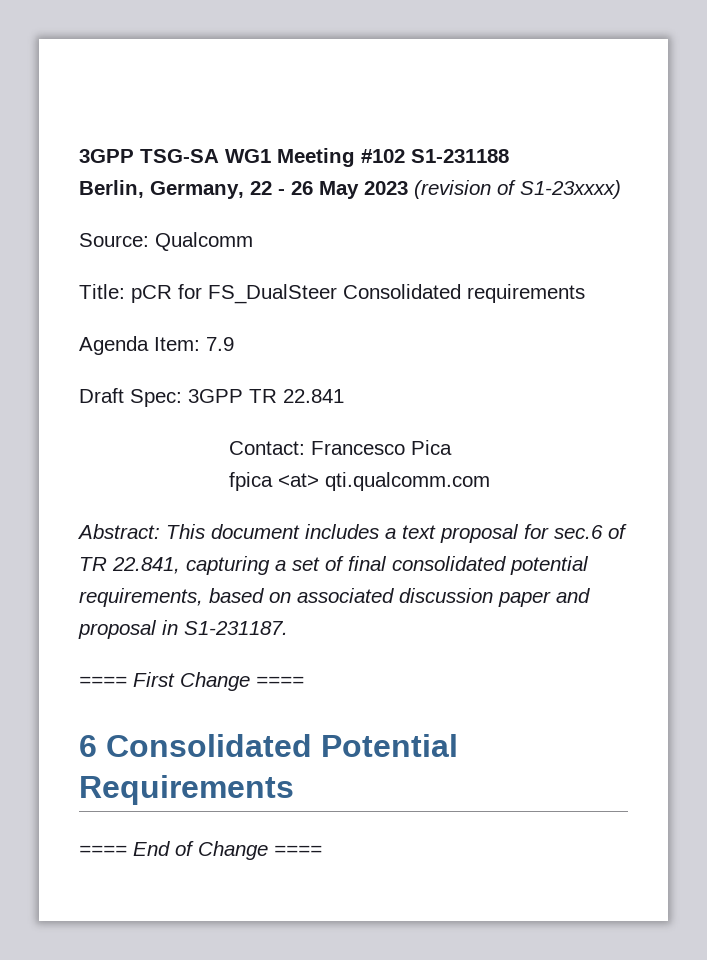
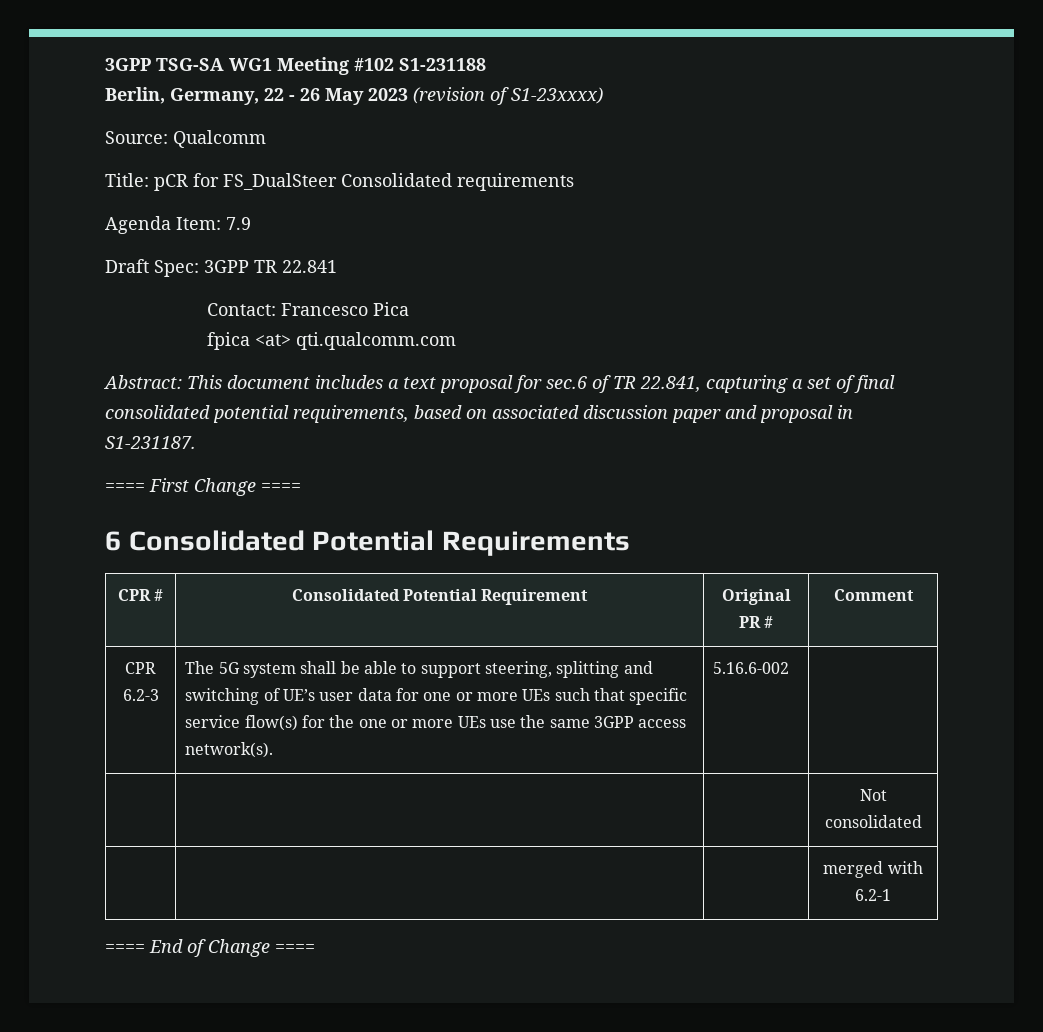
(294, 790) none -> [117,589,164,601] [291,589,589,605] [721,589,791,605] [738,616,774,628] [833,589,914,601] [125,662,156,674] [122,689,159,701] [185,661,653,678] [185,688,688,705] [185,715,687,731] [185,742,274,758] [713,662,790,674] [859,789,887,801] [824,815,922,828] [823,861,923,878] [855,889,891,901] // CPR # | Consolidated Potential Requirement | Original PR # | Comment // CPR 6.2-3 | The 5G system shall be able to support steering, splitting and switching of UE’s user data for one or more UEs such that specific service flow(s) for the one or more UEs use the same 3GPP access network(s). | 5.16.6-002 | // | | | Not consolidated // | | | merged with 6.2-1

